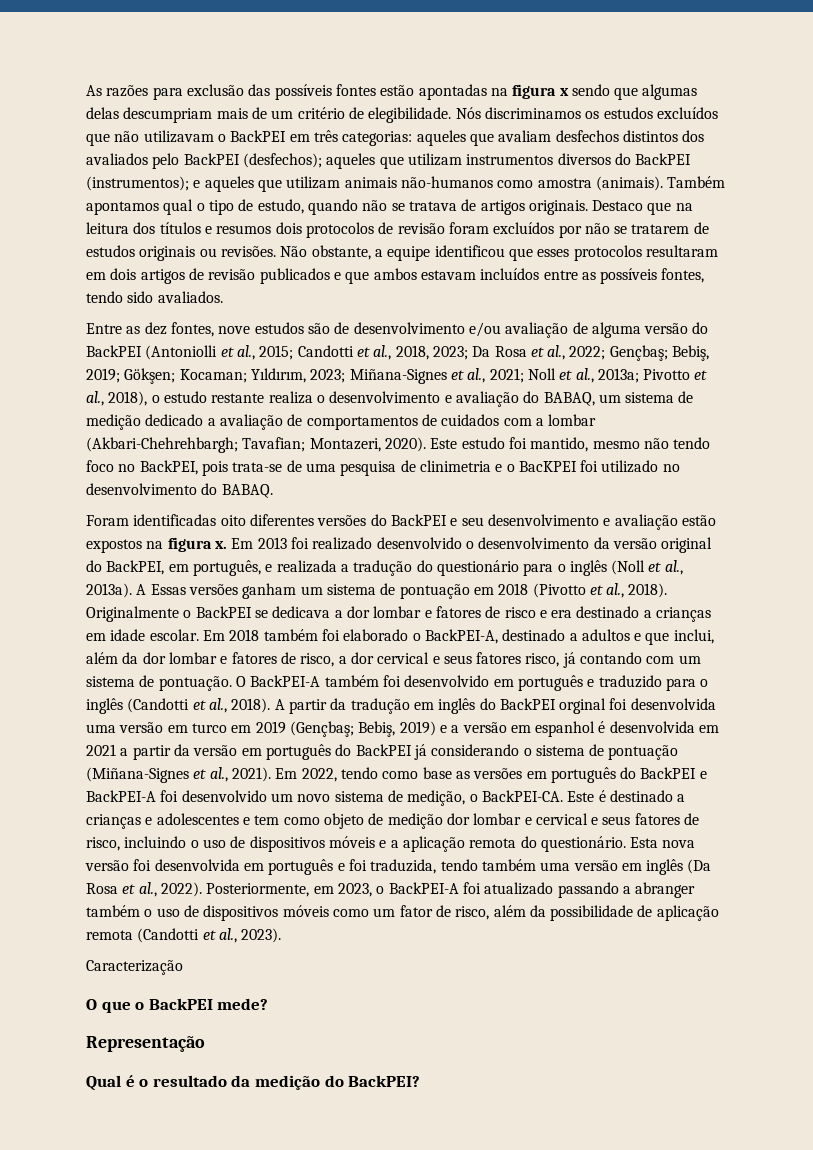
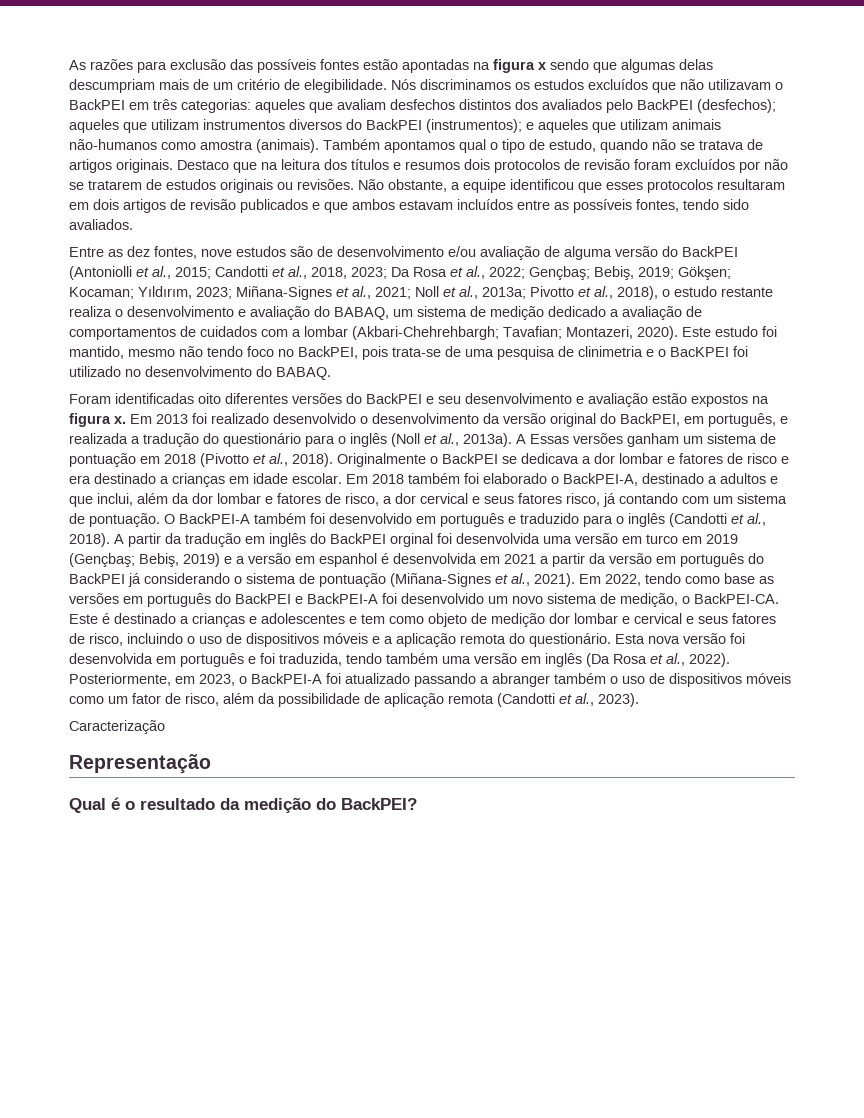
[86,998,269,1013] // O que o BackPEI mede? -> (165, 727) none

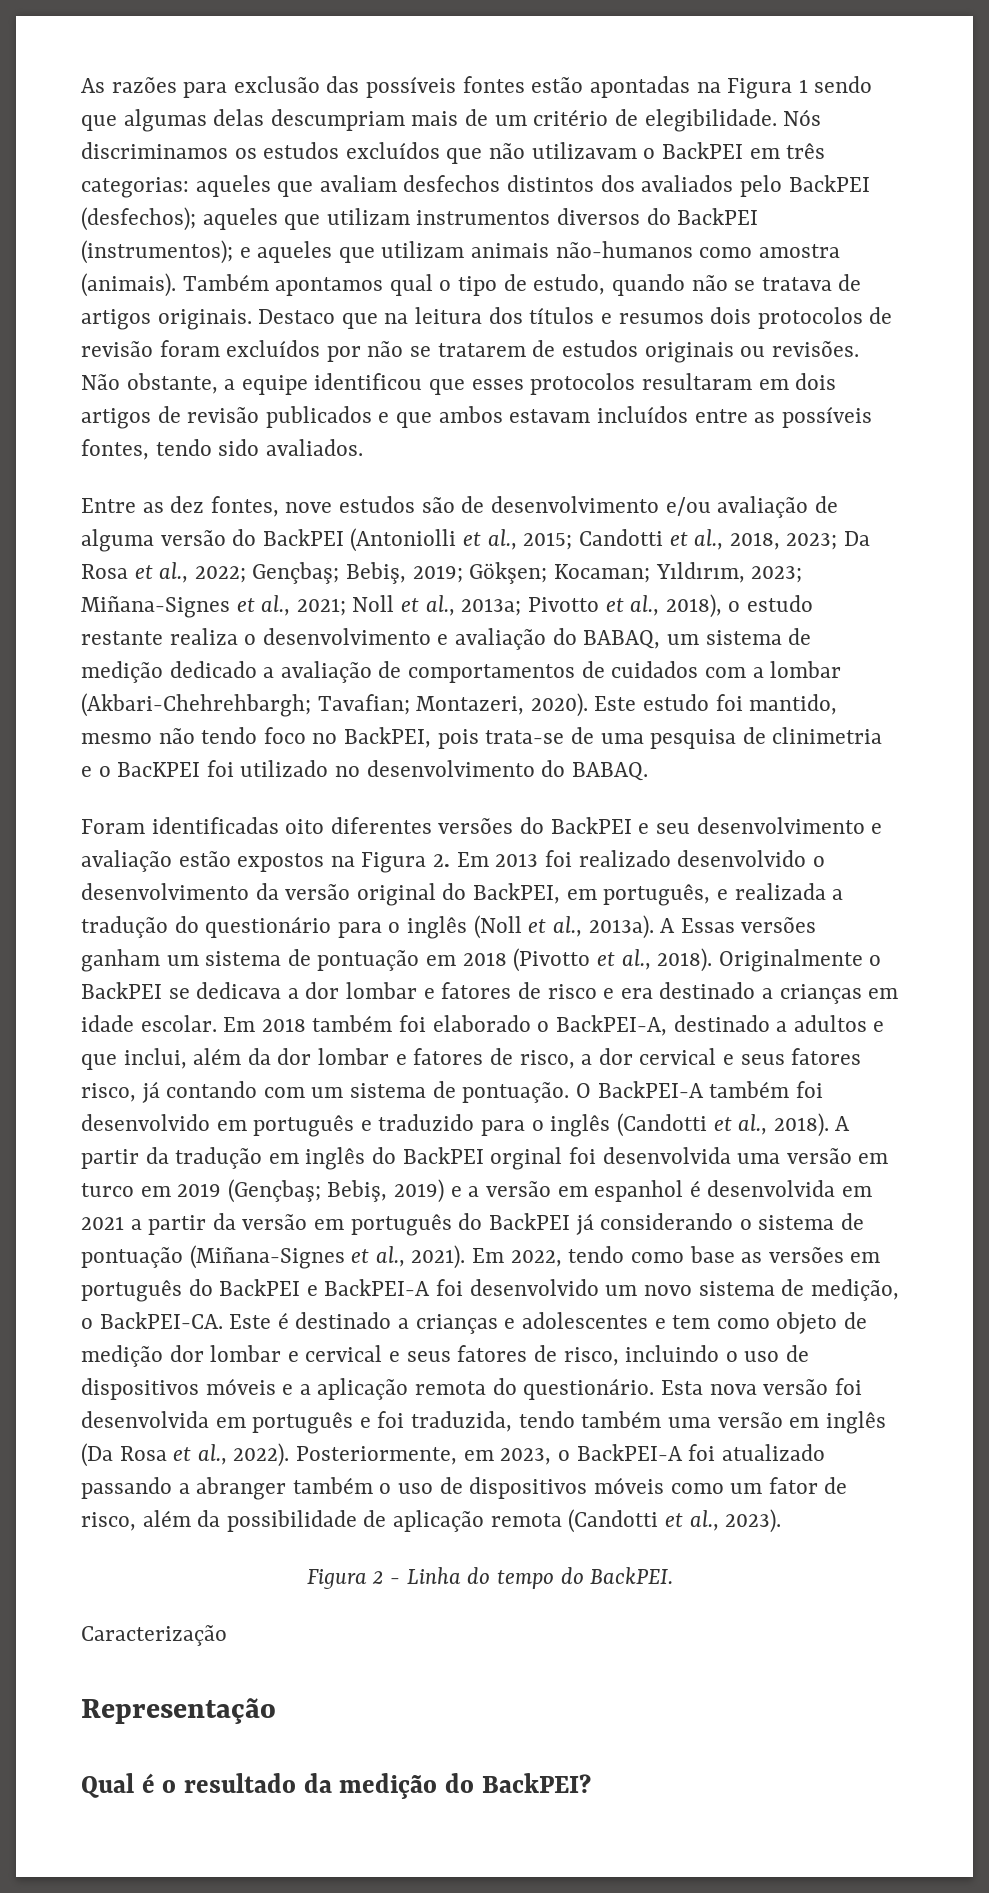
[493,59,546,73] figura x -> [727,78,808,99] Figura 1
[69,413,126,427] figura x. -> [361,852,451,873] Figura 2.
(639, 700) none -> [306,1567,674,1589] // Figura 2 - Linha do tempo do BackPEI.

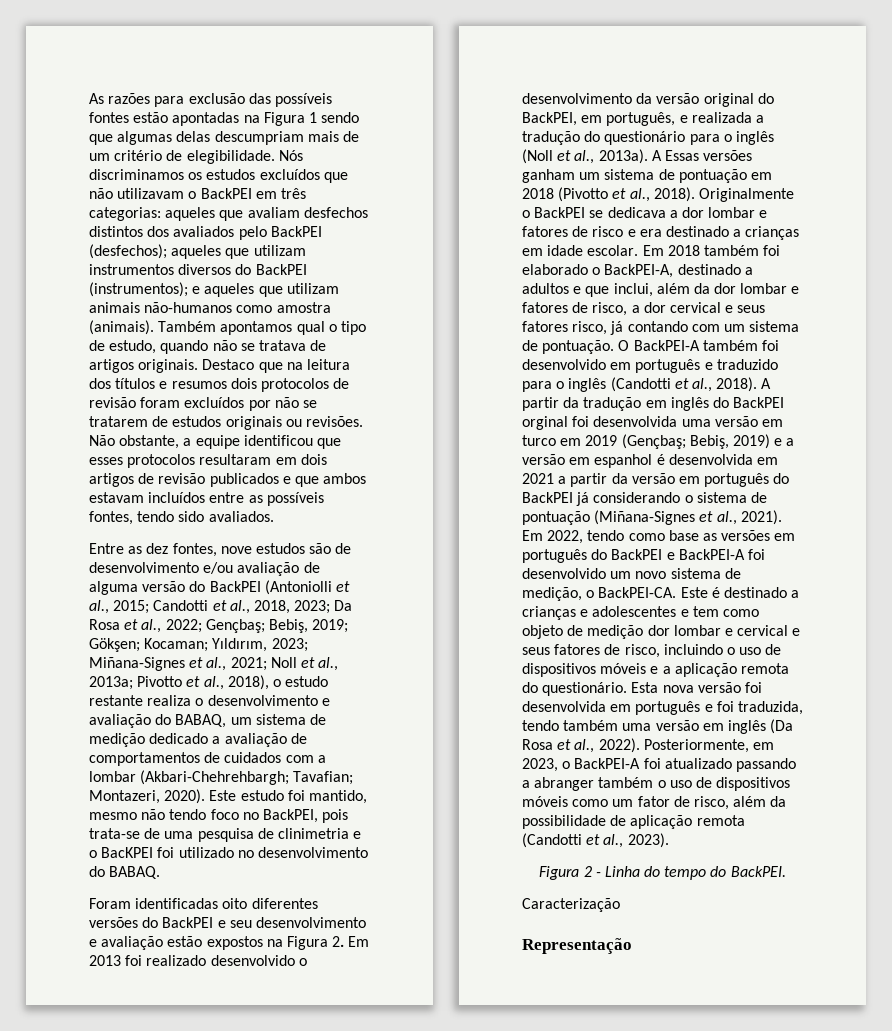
[81,1773,591,1799] // Qual é o resultado da medição do BackPEI? -> (632, 946) none

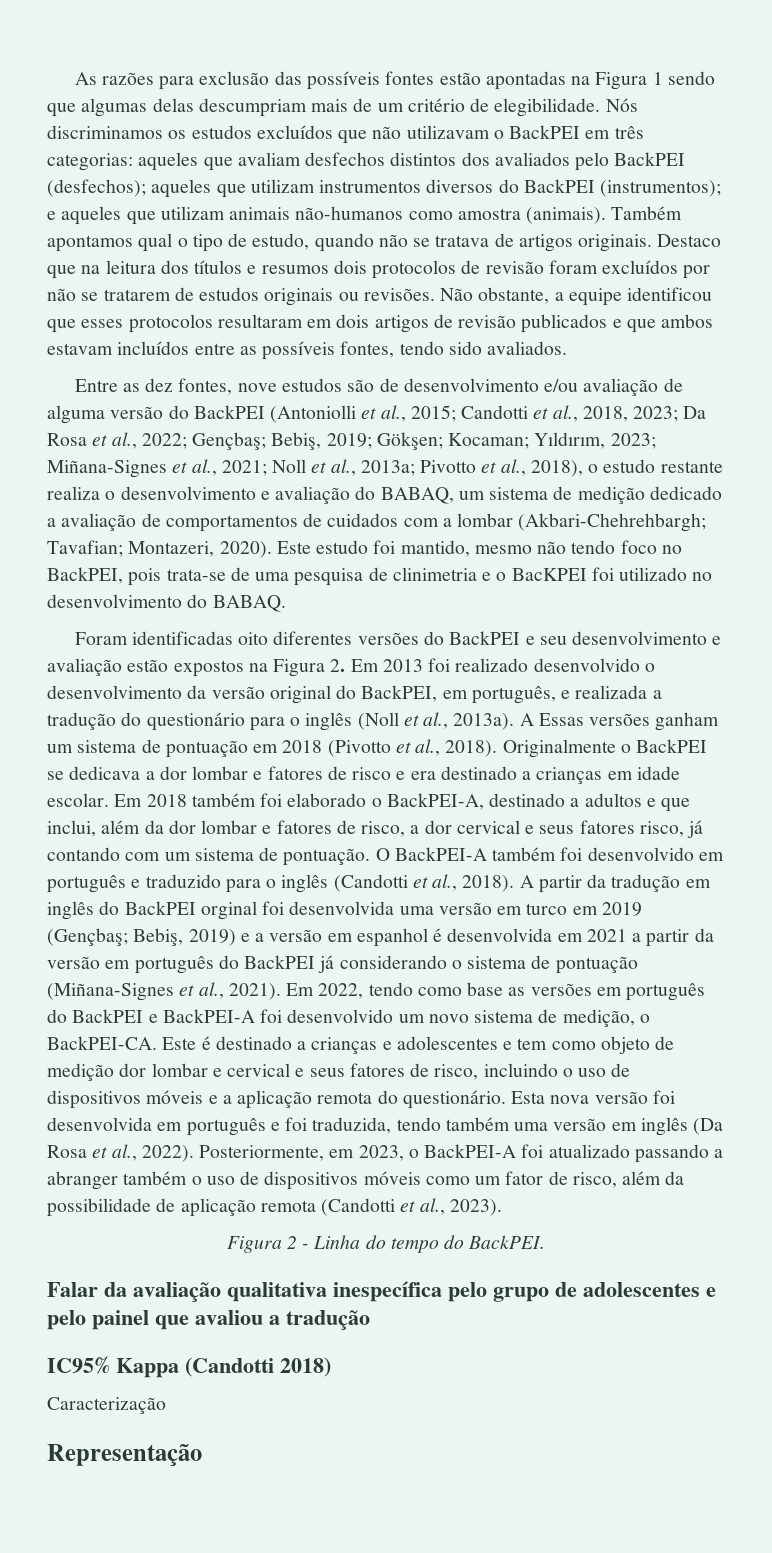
(786, 871) none -> [47,1281,716,1302] [47,1310,370,1330] [47,1356,331,1378] // Falar da avaliação qualitativa inespecífica pelo grupo de adolescentes e pelo painel que avaliou a tradução // IC95% Kappa (Candotti 2018)

